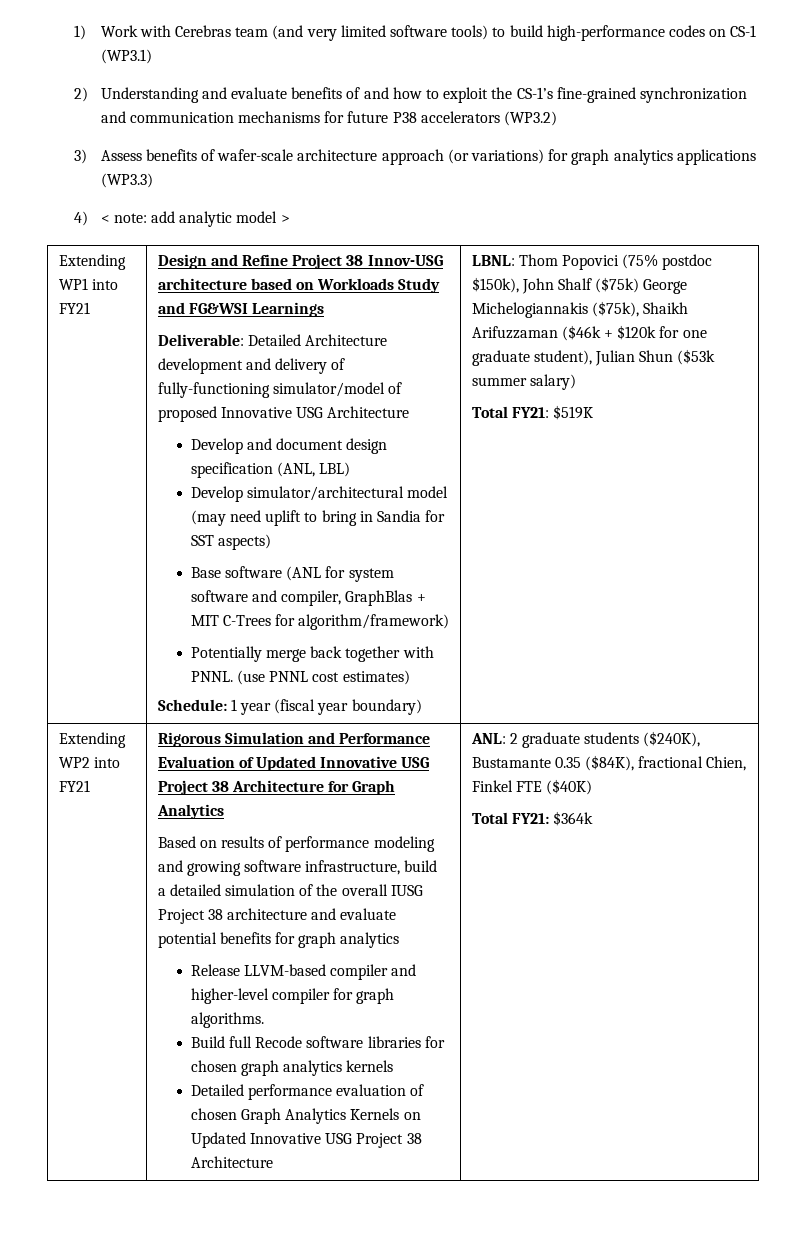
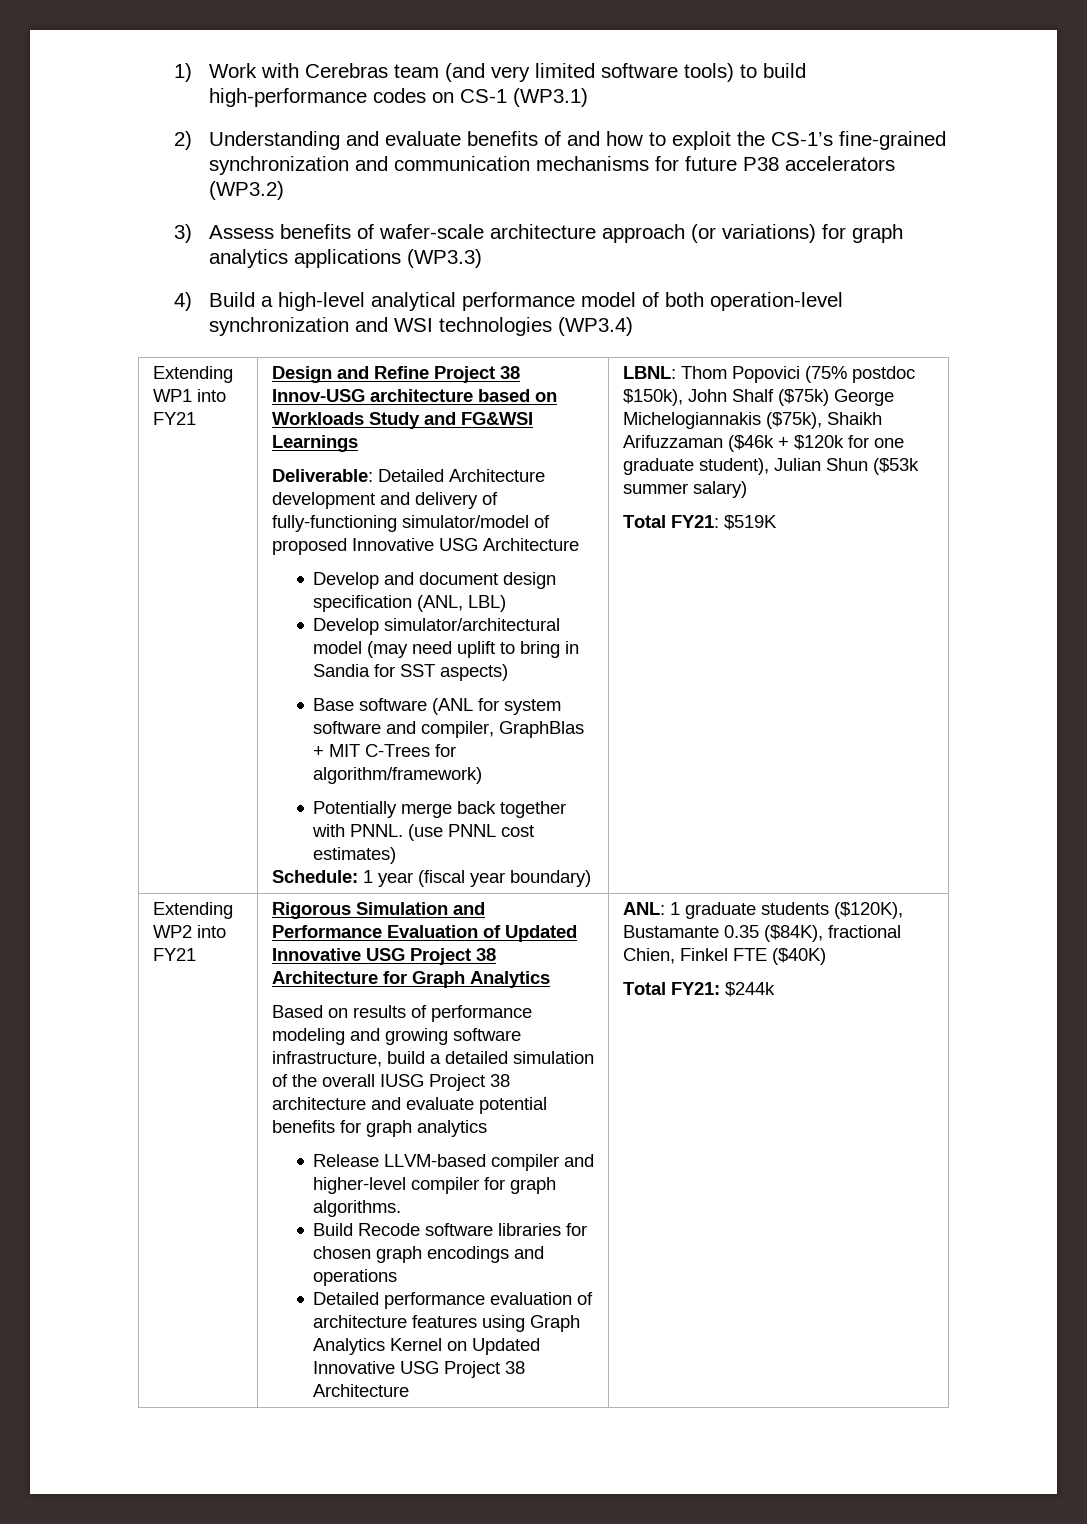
[100,211,290,227] < note: add analytic model > -> [209,292,844,311] [209,317,634,336] Build a high-level analytical performance model of both operation-level synchronization and WSI technologies (WP3.4)
[228,1036,252,1048] full -> (354, 1229) none
[283,1060,394,1076] analytics kernels -> [427,1246,545,1263] [313,1269,398,1286] encodings and operations
[190,1108,400,1124] chosen Graph Analytics Kernels -> [313,1315,581,1332] [313,1338,443,1355] architecture features using Graph Analytics Kernel
[509,733,518,744] 2 -> [669,902,680,915] 1
[643,731,701,747] ($240K), -> [833,902,903,919] ($120K),
[552,811,593,826] $364k -> [724,982,775,997] $244k

